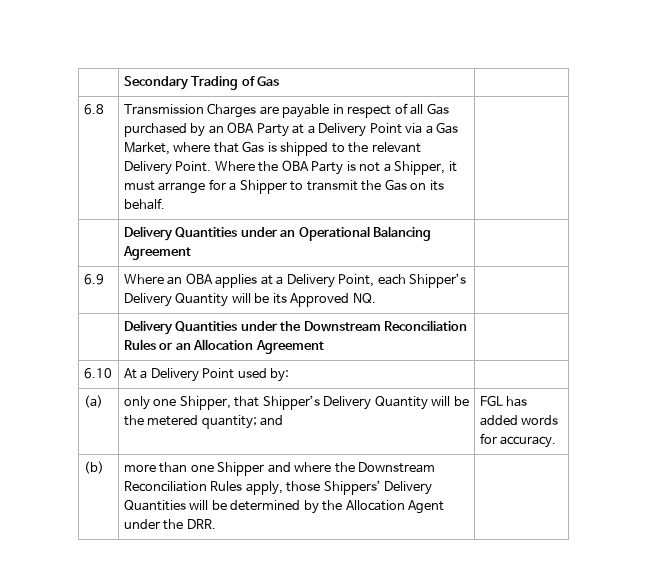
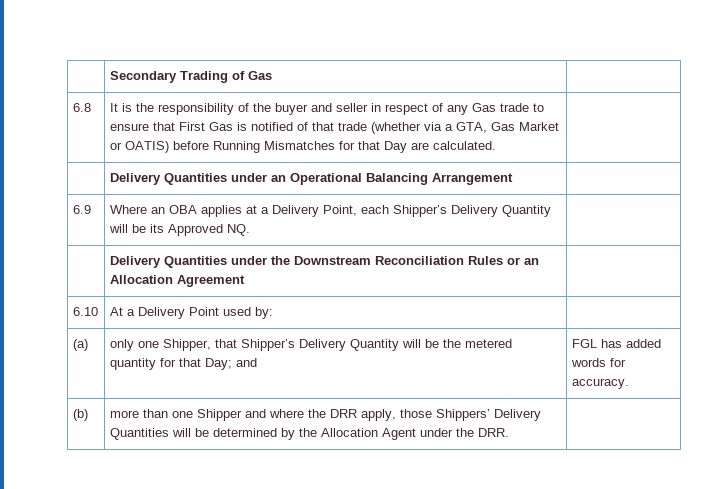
[123,103,449,118] [123,122,459,137] [123,141,421,156] [123,160,457,175] [123,179,444,194] [123,198,165,210] Transmission Charges are payable in respect of all Gas purchased by an OBA Party at a Delivery Point via a Gas Market, where that Gas is shipped to the relevant Delivery Point. Where the OBA Party is not a Shipper, it must arrange for a Shipper to transmit the Gas on its behalf. -> [109,103,544,115] [109,122,559,134] [109,141,496,153] It is the responsibility of the buyer and seller in respect of any Gas trade to ensure that First Gas is notified of that trade (whether via a GTA, Gas Market or OATIS) before Running Mismatches for that Day are calculated.
[122,246,191,260] Agreement -> [431,173,513,185] Arrangement
[201,415,257,429] quantity; -> [109,358,232,370] quantity for that Day;
[358,462,436,473] [123,481,243,492] Downstream Reconciliation Rules -> [329,409,357,418] DRR

